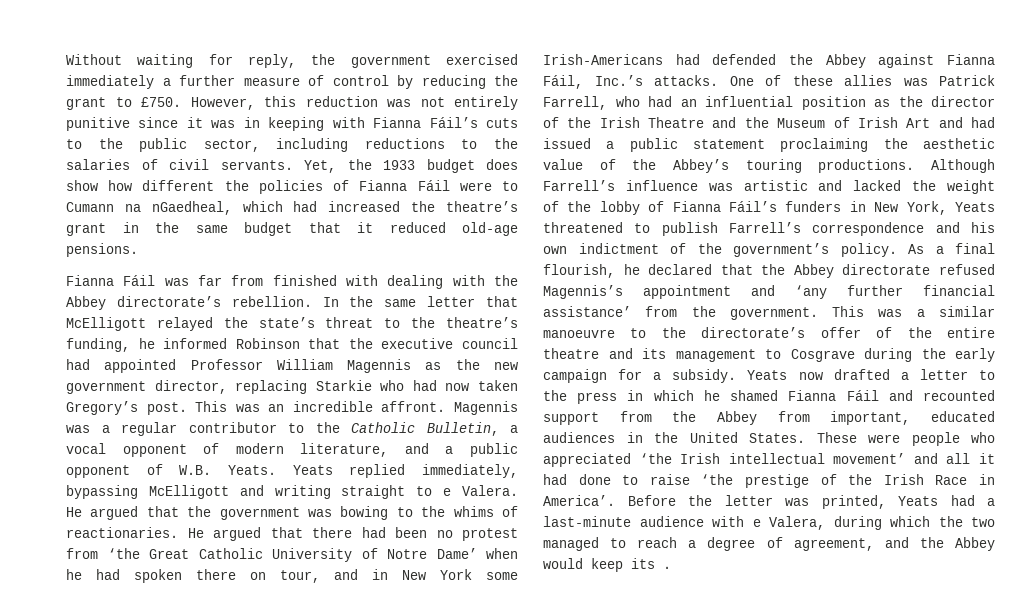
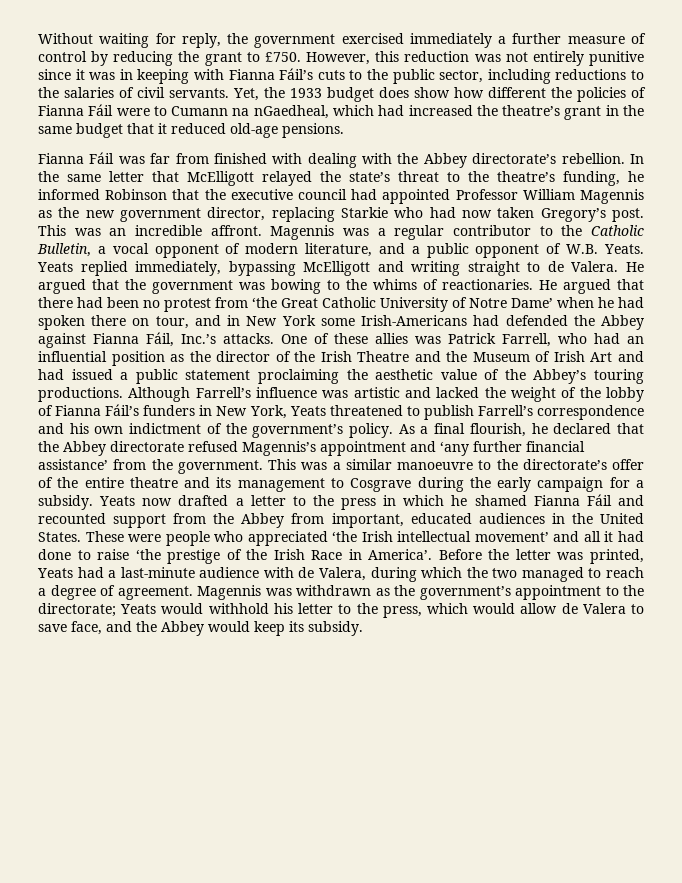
[443,488,452,496] e -> [547,261,564,272] de
[752,519,761,527] e -> [298,567,315,578] de
[793,538,874,551] agreement, -> [117,585,644,600] [38,603,644,618] [38,621,102,635] agreement. Magennis was withdrawn as the government’s appointment to the directorate; Yeats would withhold his letter to the press, which would allow de Valera to save face,
[663,566,671,569] . -> [308,621,363,636] subsidy.

